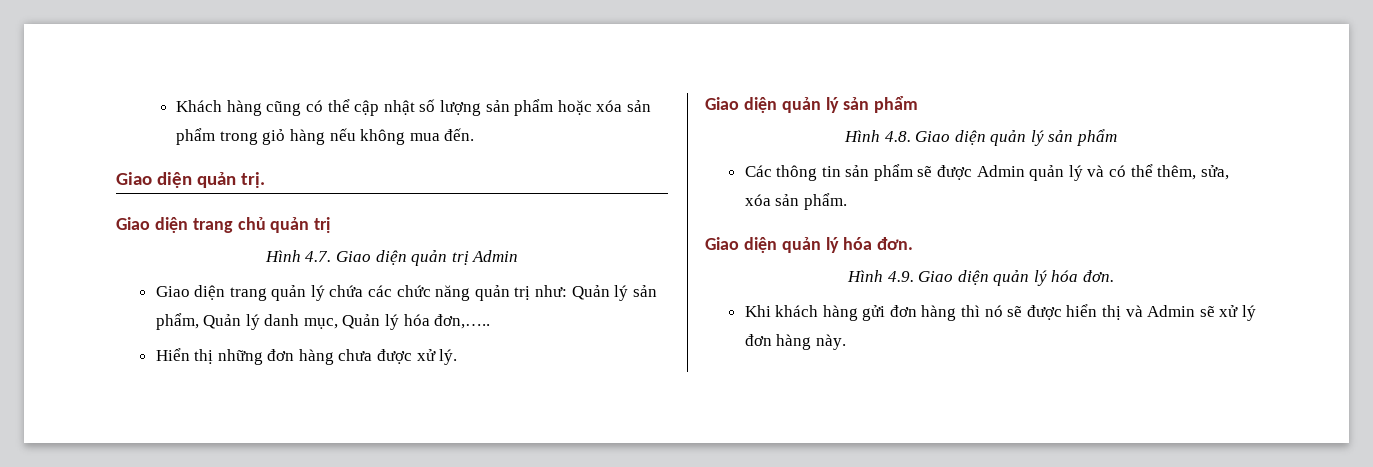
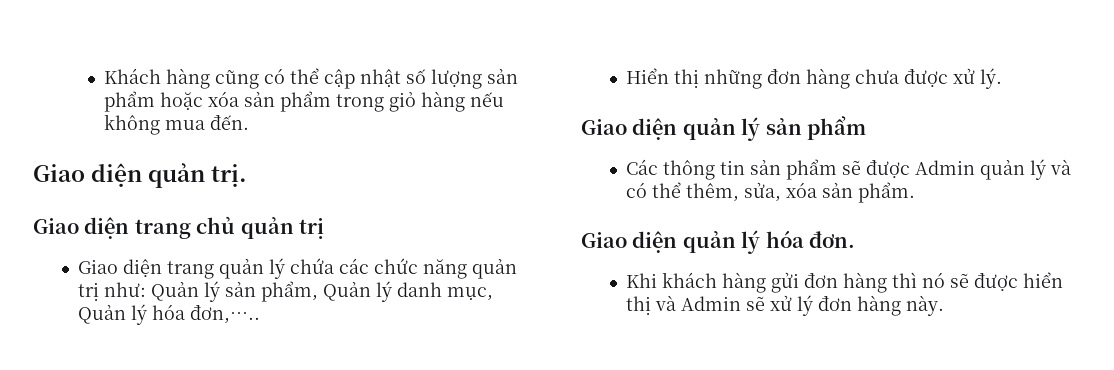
[264,250,519,266] // Hình 4.7. Giao diện quản trị Admin -> (324, 228) none
[843,129,1118,146] // Hình 4.8. Giao diện quản lý sản phẩm -> (866, 128) none
[846,270,1115,286] // Hình 4.9. Giao diện quản lý hóa đơn. -> (855, 239) none

